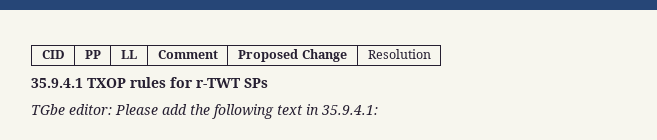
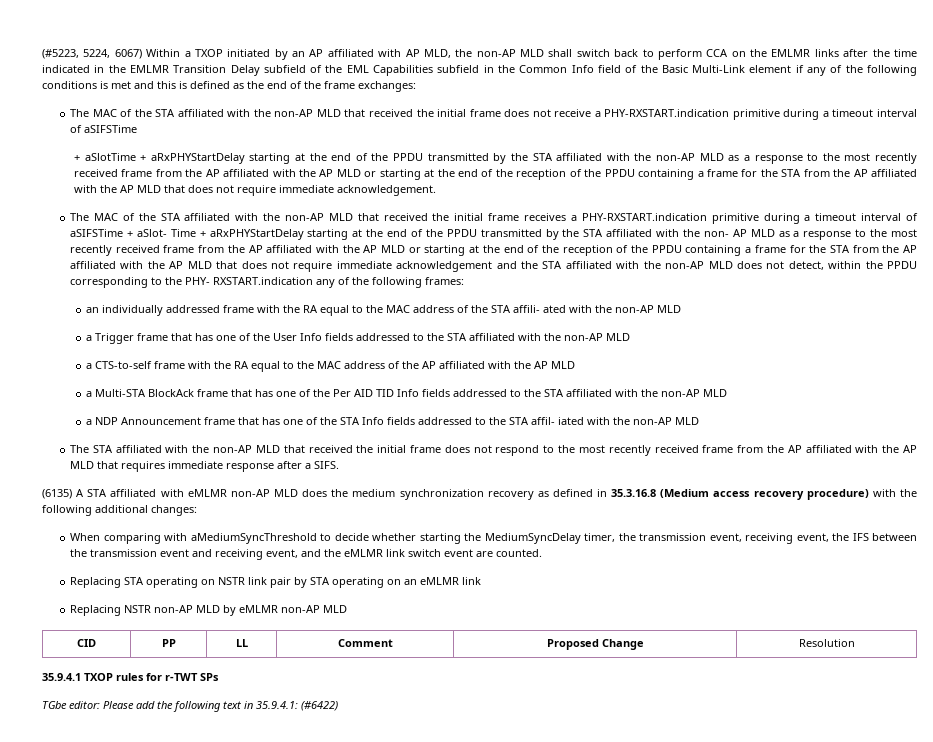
(41, 54) none -> [42,49,917,60] [42,65,917,76] [42,81,416,92] [70,109,917,120] [70,125,138,133] [73,153,918,164] [73,169,917,180] [73,185,436,196] [70,213,919,224] [70,229,917,240] [70,245,917,256] [70,261,917,272] [70,277,465,288] [85,305,681,316] [85,333,630,344] [85,361,575,372] [85,389,727,397] [85,417,699,425] [70,445,917,456] [70,461,340,472] [42,489,917,500] [42,505,197,516] [70,533,918,544] [70,549,543,560] [70,577,482,588] [70,605,348,616] (#5223, 5224, 6067) Within a TXOP initiated by an AP affiliated with AP MLD, the non-AP MLD shall switch back to perform CCA on the EMLMR links after the time indicated in the EMLMR Transition Delay subfield of the EML Capabilities subfield in the Common Info field of the Basic Multi-Link element if any of the following conditions is met and this is defined as the end of the frame exchanges: // The MAC of the STA affiliated with the non-AP MLD that received the initial frame does not receive a PHY-RXSTART.indication primitive during a timeout interval of aSIFSTime // + aSlotTime + aRxPHYStartDelay starting at the end of the PPDU transmitted by the STA affiliated with the non-AP MLD as a response to the most recently received frame from the AP affiliated with the AP MLD or starting at the end of the reception of the PPDU containing a frame for the STA from the AP affiliated with the AP MLD that does not require immediate acknowledgement. // The MAC of the STA affiliated with the non-AP MLD that received the initial frame receives a PHY-RXSTART.indication primitive during a timeout interval of aSIFSTime + aSlot- Time + aRxPHYStartDelay starting at the end of the PPDU transmitted by the STA affiliated with the non- AP MLD as a response to the most recently received frame from the AP affiliated with the AP MLD or starting at the end of the reception of the PPDU containing a frame for the STA from the AP affiliated with the AP MLD that does not require immediate acknowledgement and the STA affiliated with the non-AP MLD does not detect, within the PPDU corresponding to the PHY- RXSTART.indication any of the following frames: // an individually addressed frame with the RA equal to the MAC address of the STA affili- ated with the non-AP MLD // a Trigger frame that has one of the User Info fields addressed to the STA affiliated with the non-AP MLD // a CTS-to-self frame with the RA equal to the MAC address of the AP affiliated with the AP MLD // a Multi-STA BlockAck frame that has one of the Per AID TID Info fields addressed to the STA affiliated with the non-AP MLD // a NDP Announcement frame that has one of the STA Info fields addressed to the STA affil- iated with the non-AP MLD // The STA affiliated with the non-AP MLD that received the initial frame does not respond to the most recently received frame from the AP affiliated with the AP MLD that requires immediate response after a SIFS. // (6135) A STA affiliated with eMLMR non-AP MLD does the medium synchronization recovery as defined in 35.3.16.8 (Medium access recovery procedure) with the following additional changes: // When comparing with aMediumSyncThreshold to decide whether starting the MediumSyncDelay timer, the transmission event, receiving event, the IFS between the transmission event and receiving event, and the eMLMR link switch event are counted. // Replacing STA operating on NSTR link pair by STA operating on an eMLMR link // Replacing NSTR non-AP MLD by eMLMR non-AP MLD //
(378, 110) none -> [301,701,338,711] (#6422)

